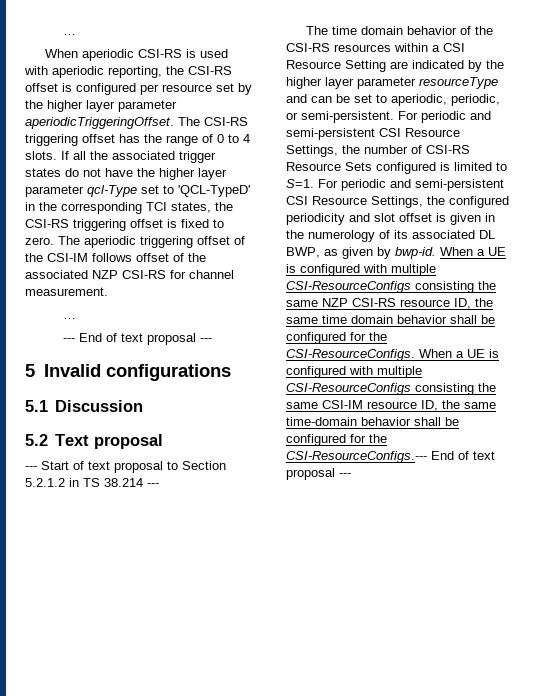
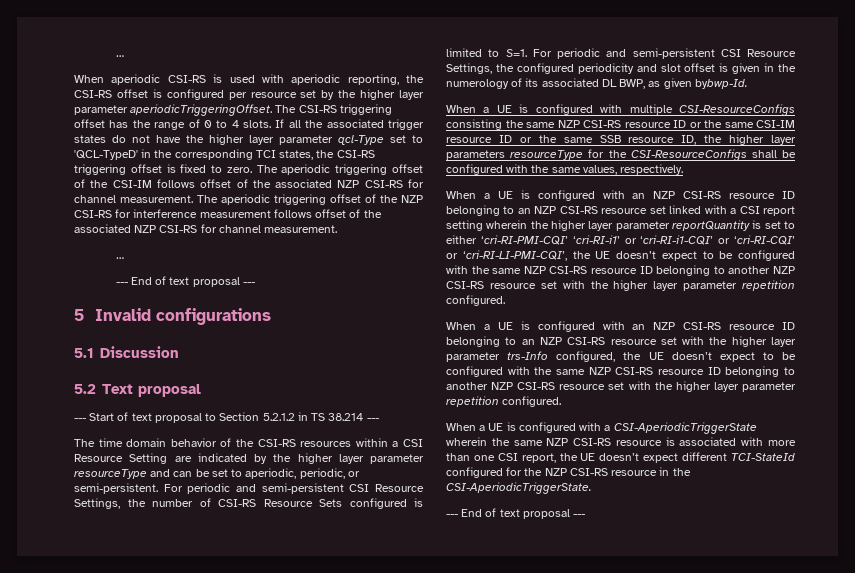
(108, 291) none -> [197,194,423,205] [74,209,382,218] [74,224,338,233] The aperiodic triggering offset of the NZP CSI-RS for interference measurement follows offset of the associated NZP CSI-RS for channel measurement.
[377,247,436,259] by bwp-id. -> [694,79,748,89] bybwp-Id. //
[454,298,493,309] [286,315,495,324] [286,332,387,344] [286,349,499,361] [286,366,422,378] [286,383,496,395] [286,400,496,411] [286,417,459,426] [286,434,387,446] [286,451,427,463] ID, the same time domain behavior shall be configured for the CSI-ResourceConfigs. When a UE is configured with multiple CSI-ResourceConfigs consisting the same CSI-IM resource ID, the same time-domain behavior shall be configured for the CSI-ResourceConfigs.--- -> [673,120,795,128] [446,134,796,145] [446,149,796,161] [446,164,684,175] [446,190,795,201] [446,205,795,216] [446,220,795,231] [446,235,795,245] [446,250,795,261] [446,265,795,276] [446,280,795,291] [446,295,505,306] [446,321,795,332] [446,336,796,347] [446,351,796,362] [446,366,795,377] [446,381,796,392] [446,396,562,407] [446,422,757,434] [446,437,796,446] [446,452,795,463] [446,467,691,478] [446,482,592,494] [446,514,458,517] ID or the same CSI-IM resource ID or the same SSB resource ID, the higher layer parameters resourceType for the CSI-ResourceConfigs shall be configured with the same values, respectively. // When a UE is configured with an NZP CSI-RS resource ID belonging to an NZP CSI-RS resource set linked with a CSI report setting wherein the higher layer parameter reportQuantity is set to either ‘cri-RI-PMI-CQI’ ‘cri-RI-i1’ or ‘cri-RI-i1-CQI’ or ‘cri-RI-CQI’ or ‘cri-RI-LI-PMI-CQI’, the UE doesn’t expect to be configured with the same NZP CSI-RS resource ID belonging to another NZP CSI-RS resource set with the higher layer parameter repetition configured. // When a UE is configured with an NZP CSI-RS resource ID belonging to an NZP CSI-RS resource set with the higher layer parameter trs-Info configured, the UE doesn’t expect to be configured with the same NZP CSI-RS resource ID belonging to another NZP CSI-RS resource set with the higher layer parameter repetition configured. // When a UE is configured with a CSI-AperiodicTriggerState wherein the same NZP CSI-RS resource is associated with more than one CSI report, the UE doesn’t expect different TCI-StateId configured for the NZP CSI-RS resource in the CSI-AperiodicTriggerState. // ---

